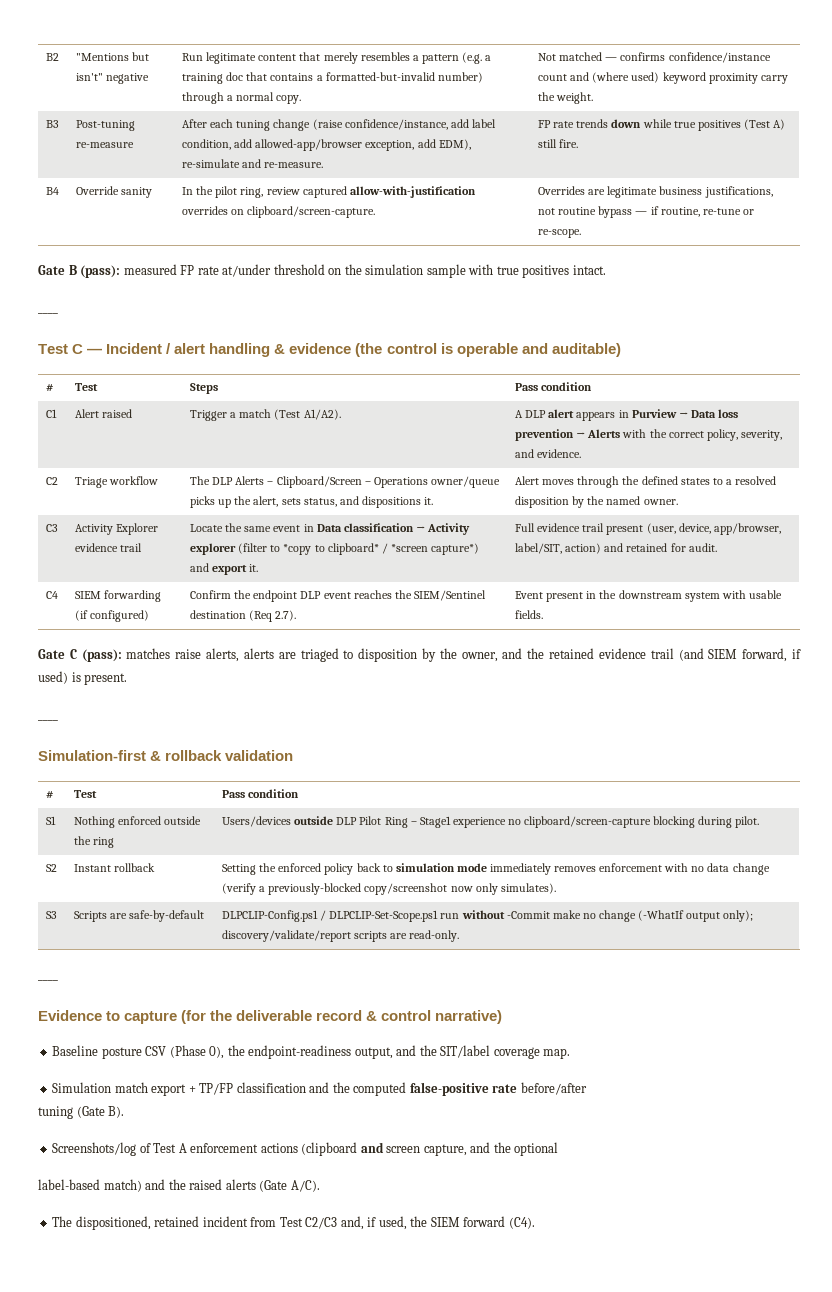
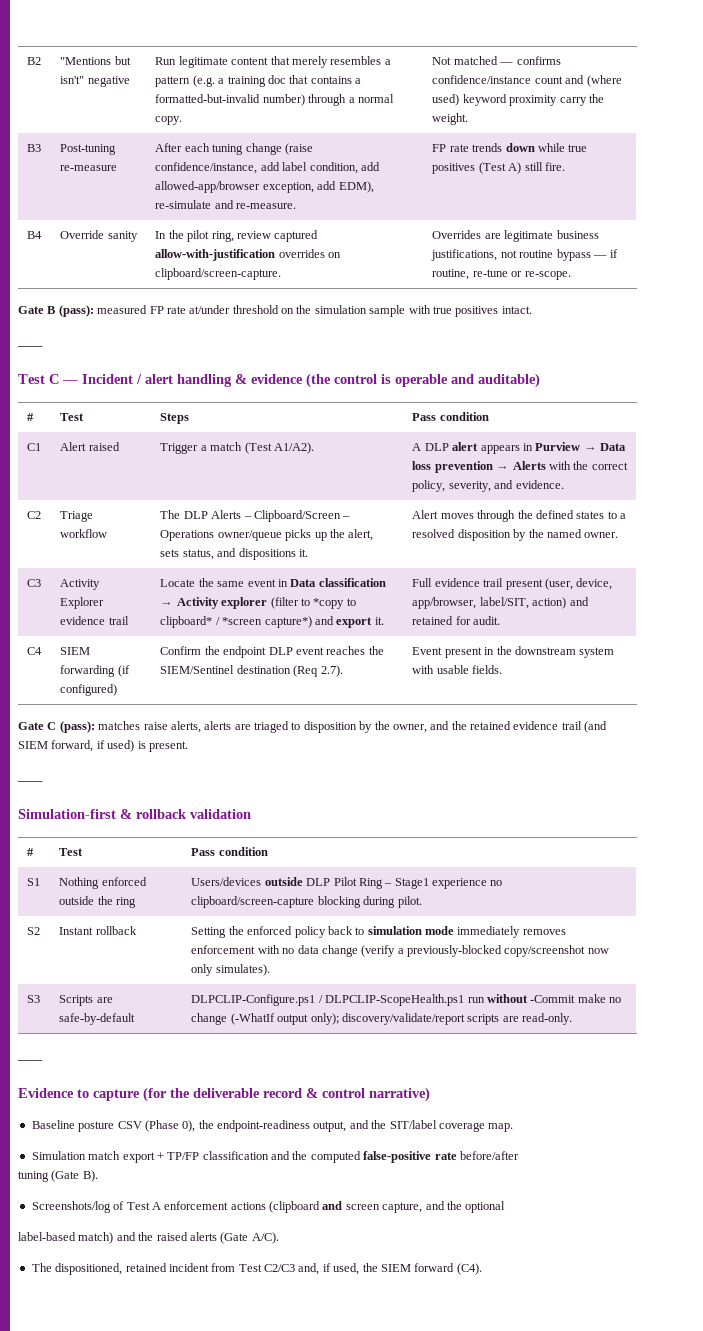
[222,910,439,922] DLPCLIP-Config.ps1 / DLPCLIP-Set-Scope.ps1 -> [191,994,465,1006] DLPCLIP-Configure.ps1 / DLPCLIP-ScopeHealth.ps1

